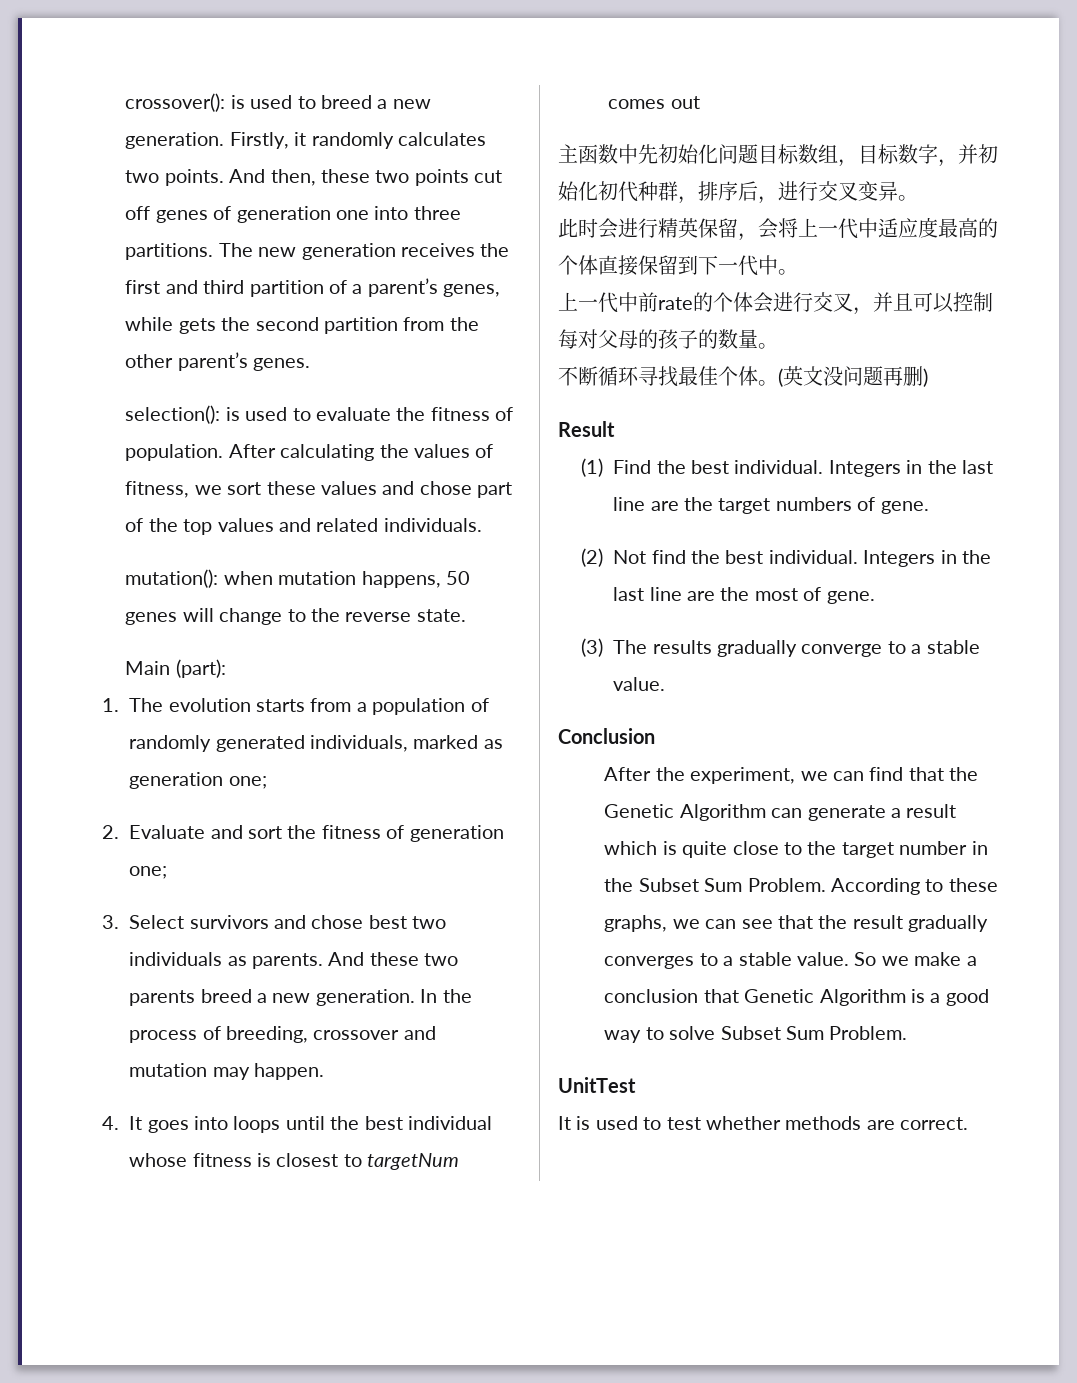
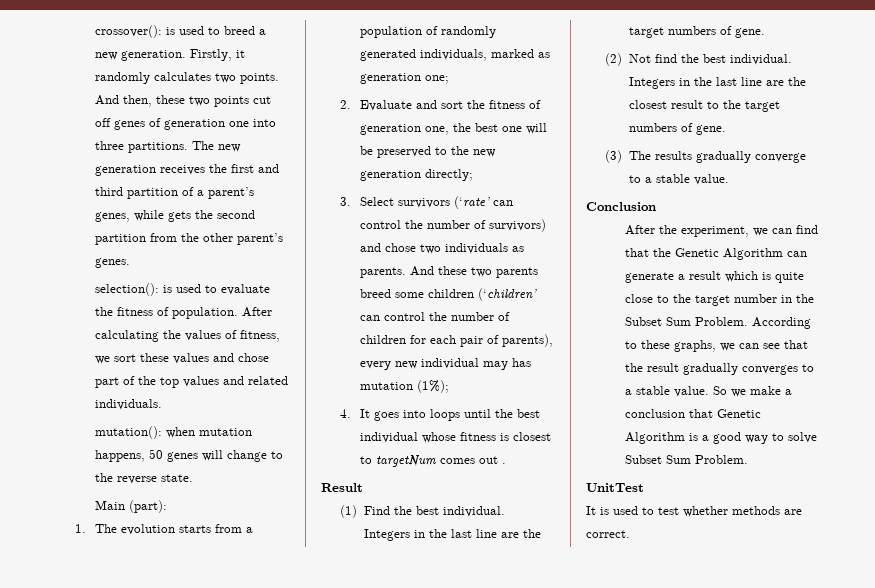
[129,866,168,879] [102,915,407,929] one; // 3. Select survivors and chose best -> [424,123,547,135] [359,146,496,158] [359,169,473,181] [340,196,513,209] [359,219,546,232] [359,243,416,252] one, the best one will be preserved to the new generation directly; // 3. Select survivors (‘rate’ can control the number of survivors) and chose
[256,989,472,1006] [129,1026,436,1043] [129,1063,324,1080] a new generation. In the process of breeding, crossover and mutation may happen. -> [394,288,537,301] [359,312,510,321] [359,334,553,347] [359,358,531,370] [359,380,449,393] some children (‘children’ can control the number of children for each pair of parents), every new individual may has mutation (1%);
[558,144,998,167] [558,181,918,204] [558,217,998,241] [558,255,798,276] [558,292,993,315] [558,329,778,350] [558,366,928,387] // 主函数中先初始化问题目标数组，目标数字，并初始化初代种群，排序后，进行交叉变异。 // 此时会进行精英保留，会将上一代中适应度最高的个体直接保留到下一代中。 // 上一代中前rate的个体会进行交叉，并且可以控制每对父母的孩子的数量。 // 不断循环寻找最佳个体。(英文没问题再删) -> [501,463,506,464] .
[754,588,798,601] most -> [628,100,780,112] [628,123,677,132] closest result to the target numbers

